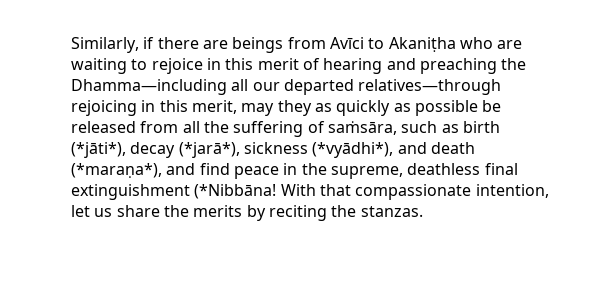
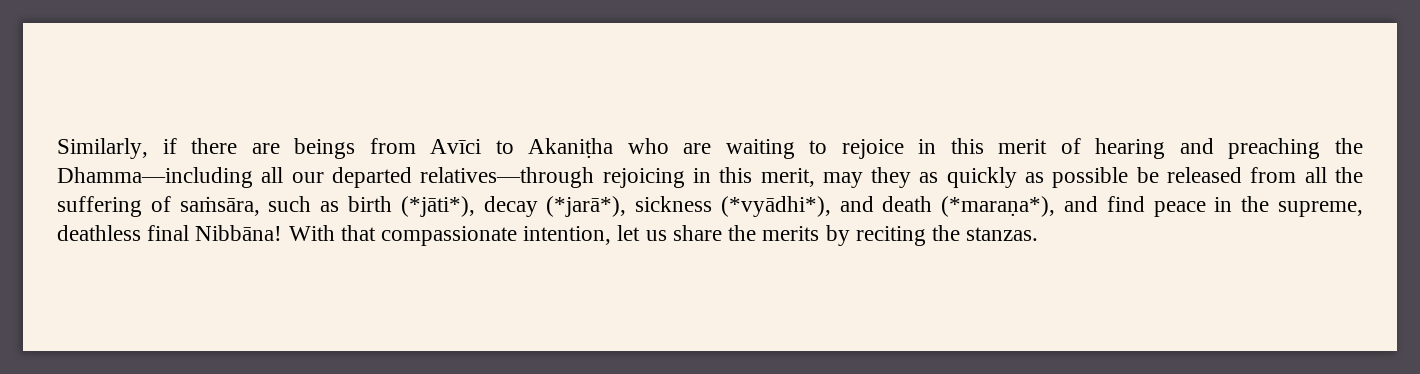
[71,184,277,200] extinguishment (*Nibbāna! -> [195,225,283,241] Nibbāna!

